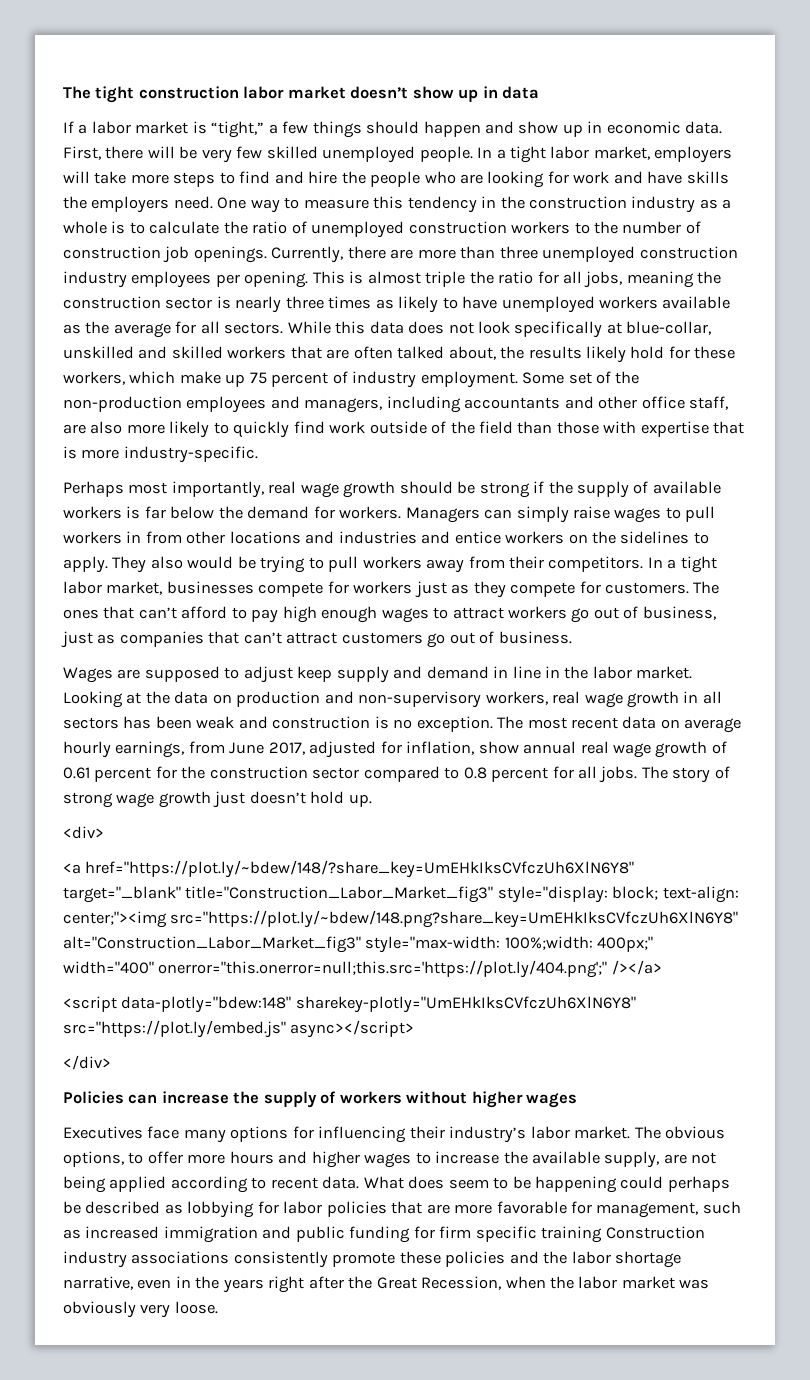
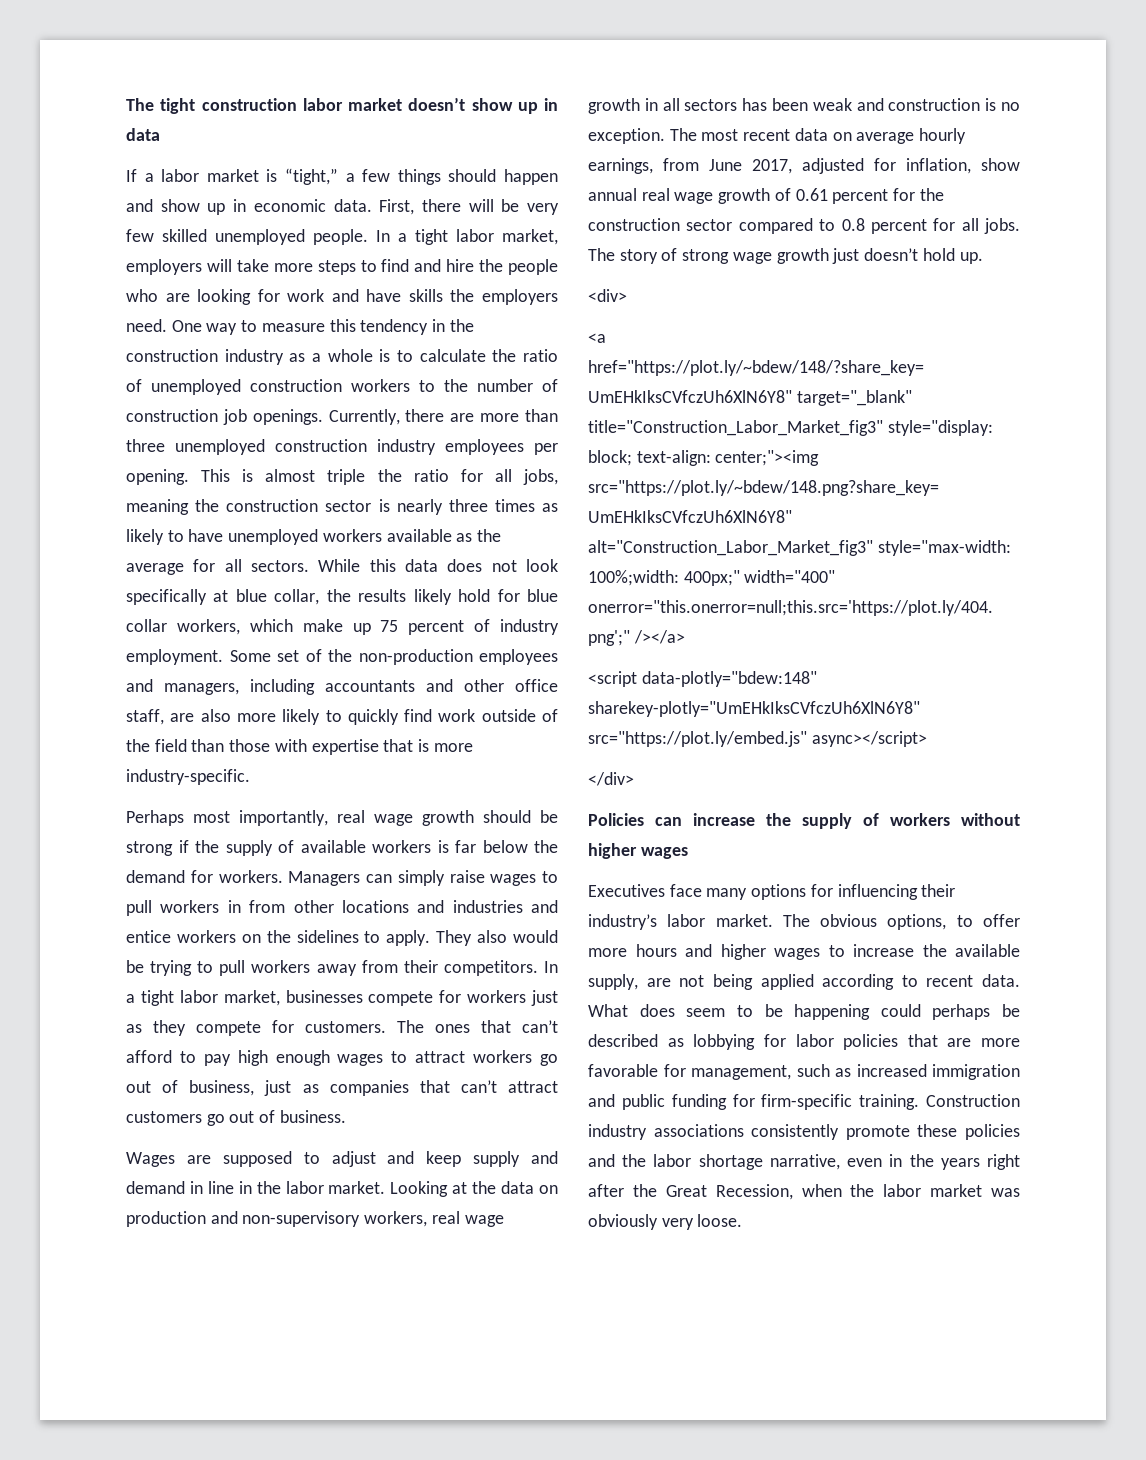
[626,321,712,335] [63,346,496,360] blue-collar, unskilled and skilled workers that are often talked about, -> [235,589,320,605] blue collar,
[694,346,736,359] these -> [527,589,558,602] [126,619,167,632] blue collar
(293, 674) none -> [387,1151,415,1164] and
[439,1226,603,1243] firm specific training -> [761,1094,920,1110] firm-specific training.

